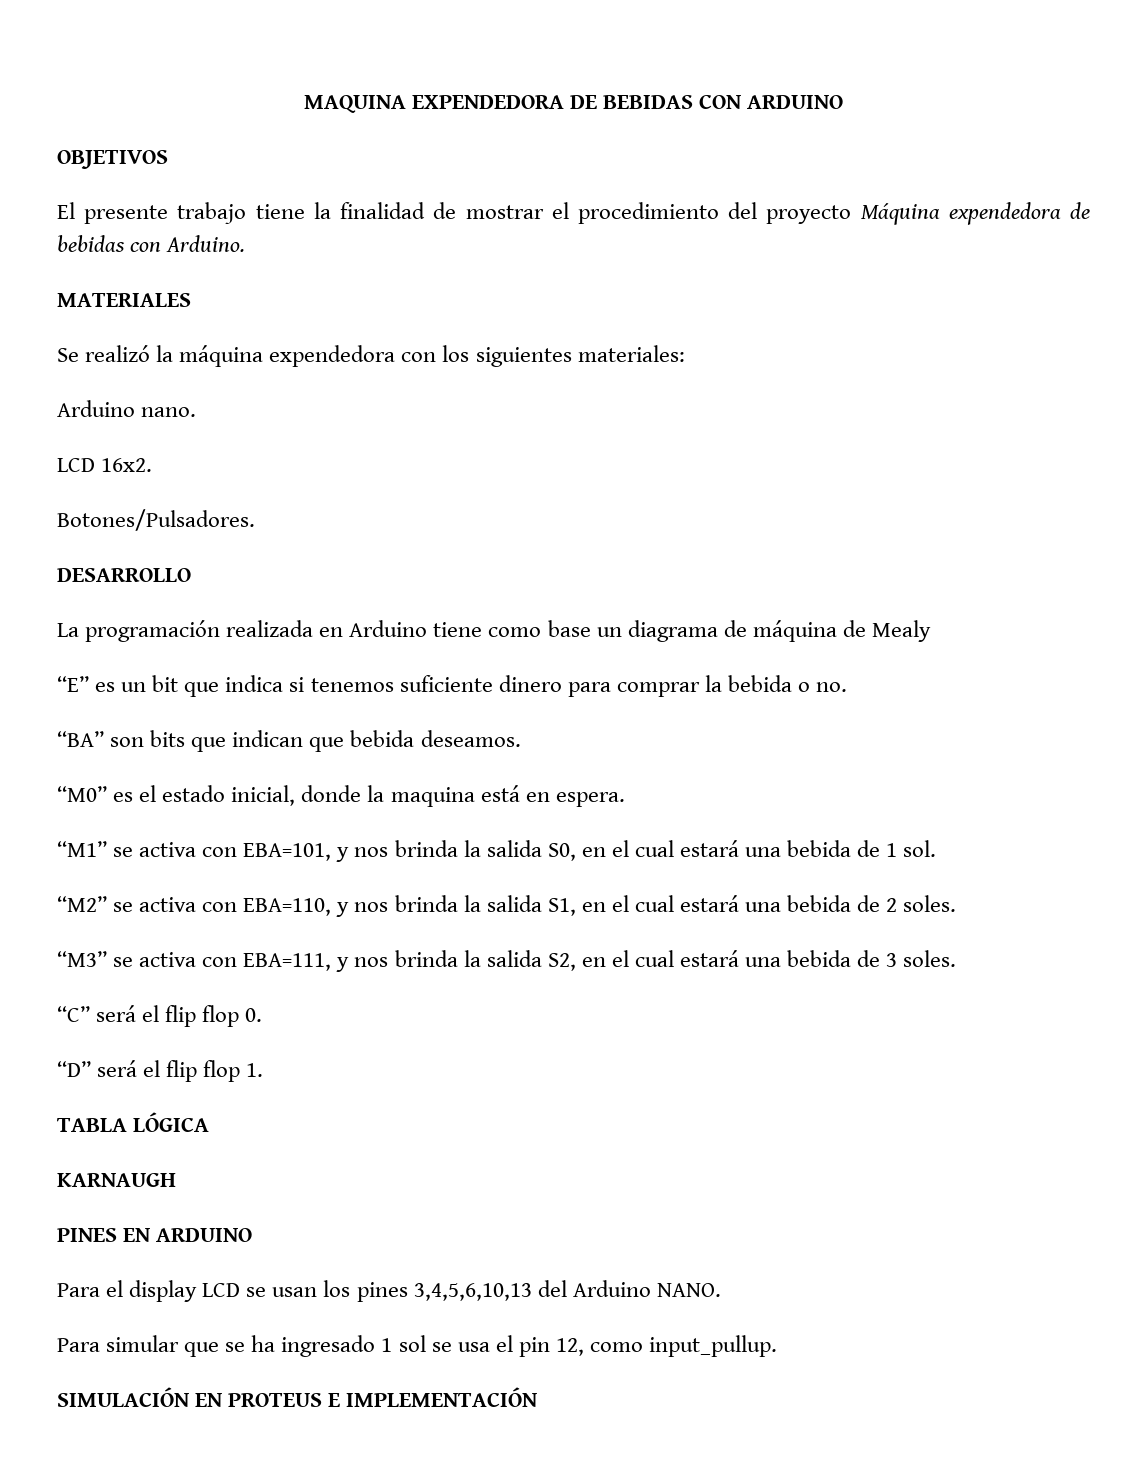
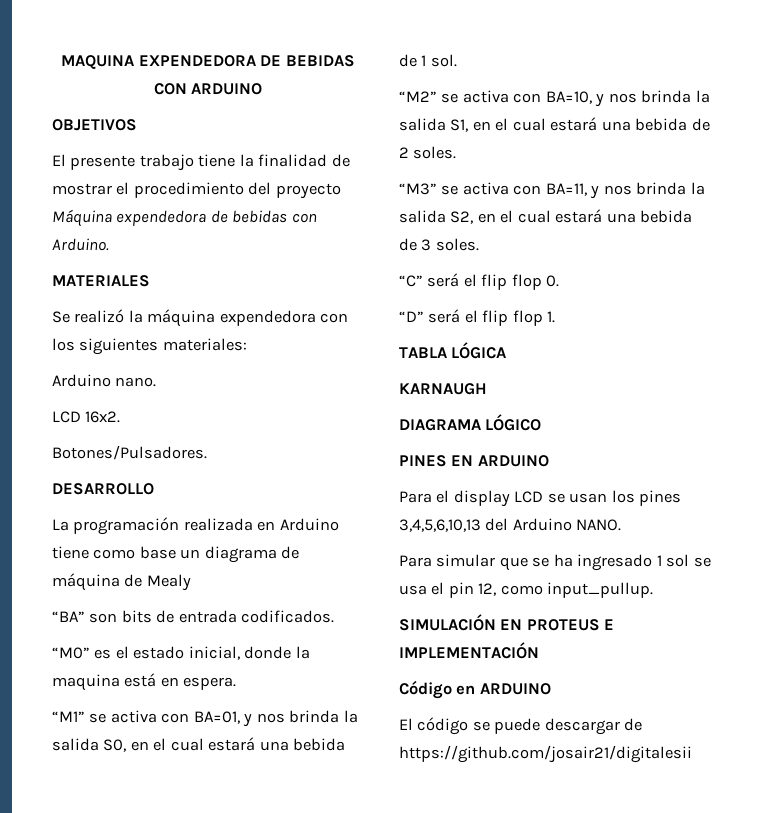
[57,675,848,697] [57,730,521,752] “E” es un bit que indica si tenemos suficiente dinero para comprar la bebida o no. // “BA” son bits que indican que bebida deseamos. -> [52,610,335,623] “BA” son bits de entrada codificados.
[243,843,332,861] EBA=101, -> [193,711,240,724] BA=01,
[243,898,332,916] EBA=110, -> [545,91,592,104] BA=10,
[243,953,332,971] EBA=111, -> [545,183,587,196] BA=11,
(176, 1180) none -> [399,414,542,431] // DIAGRAMA LÓGICO
(538, 1397) none -> [399,680,551,699] [399,717,643,735] [399,745,692,763] // Código en ARDUINO // El código se puede descargar de https://github.com/josair21/digitalesii

